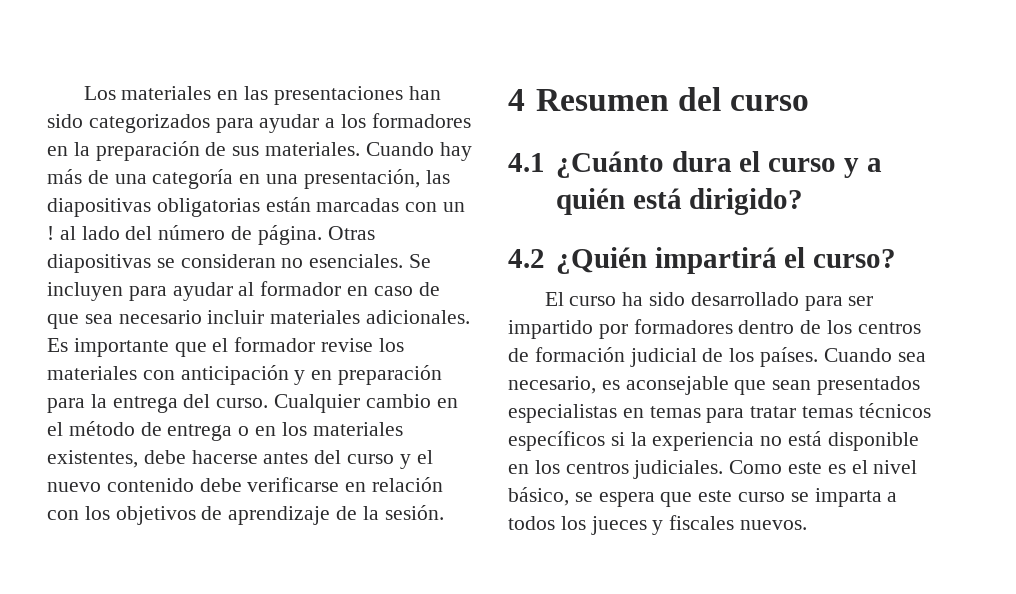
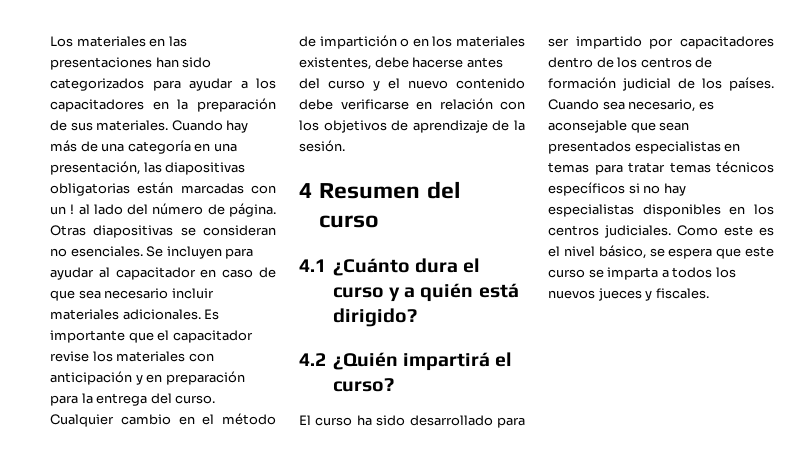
[371,113,471,128] formadores -> [50,99,144,112] capacitadores
[260,281,342,296] formador -> [115,267,196,280] capacitador
[234,337,316,352] formador -> [172,330,253,343] capacitador
[167,424,233,441] entrega -> [319,35,397,49] impartición
[633,319,733,334] formadores -> [680,36,774,49] capacitadores
[630,431,919,451] la experiencia no está disponible -> [643,183,686,196] [548,204,721,217] no hay especialistas disponibles
(586, 523) none -> [548,290,595,299] nuevos
[669,515,808,530] fiscales nuevos. -> [655,288,709,299] fiscales.

